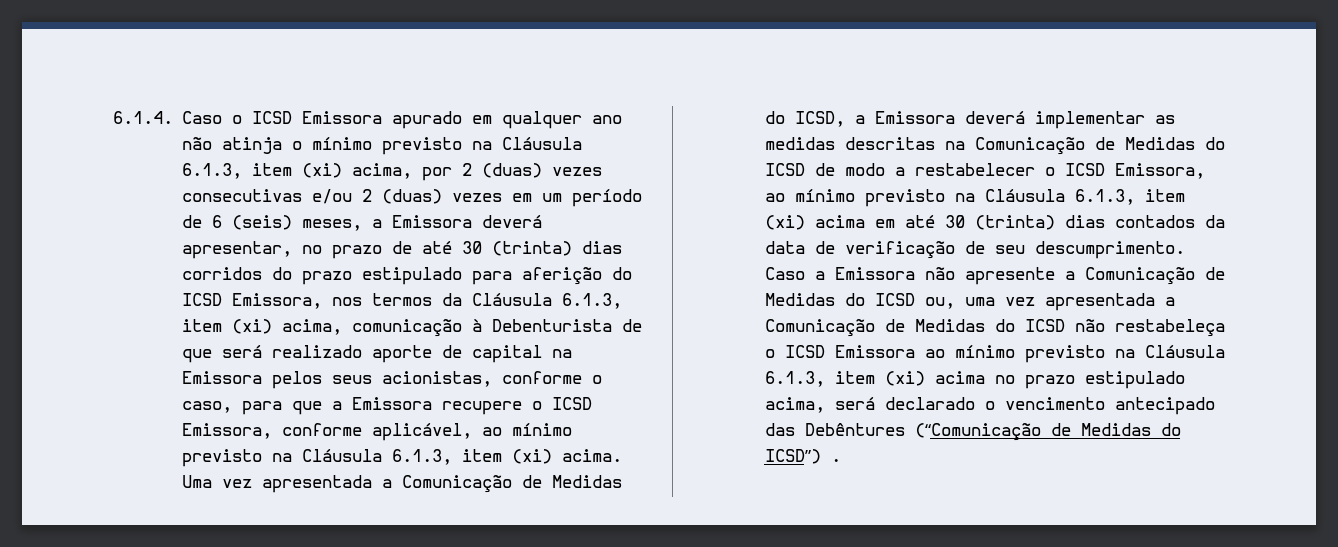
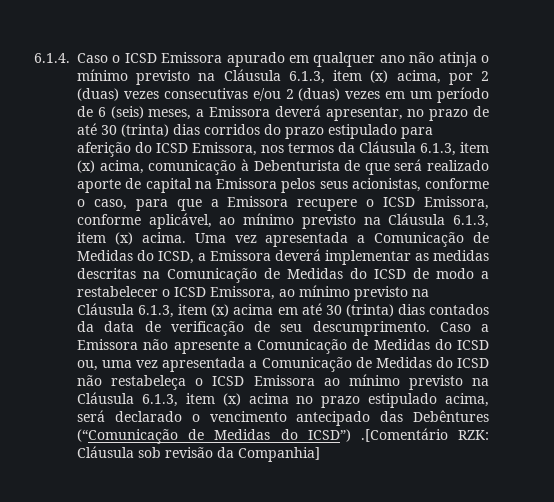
[301,163,342,178] (xi) -> [370,70,389,83] (x)
[231,319,272,334] (xi) -> [77,160,95,173] (x)
[511,449,552,464] (xi) -> [114,232,133,245] (x)
[764,215,805,230] (xi) -> [211,304,230,317] (x)
[884,371,925,386] (xi) -> [222,393,241,406] (x)
[830,458,841,462] . -> [360,428,490,442] [77,446,320,462] .[Comentário RZK: Cláusula sob revisão da Companhia]

